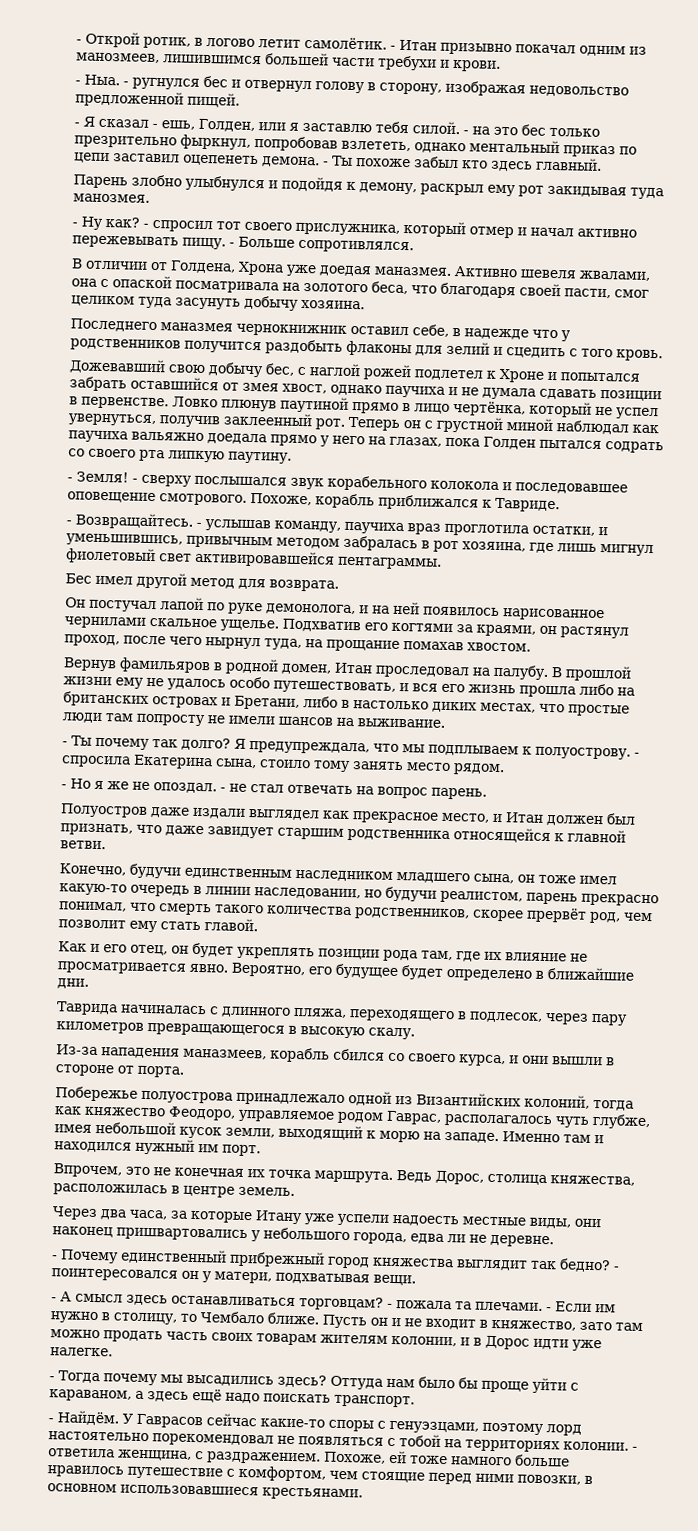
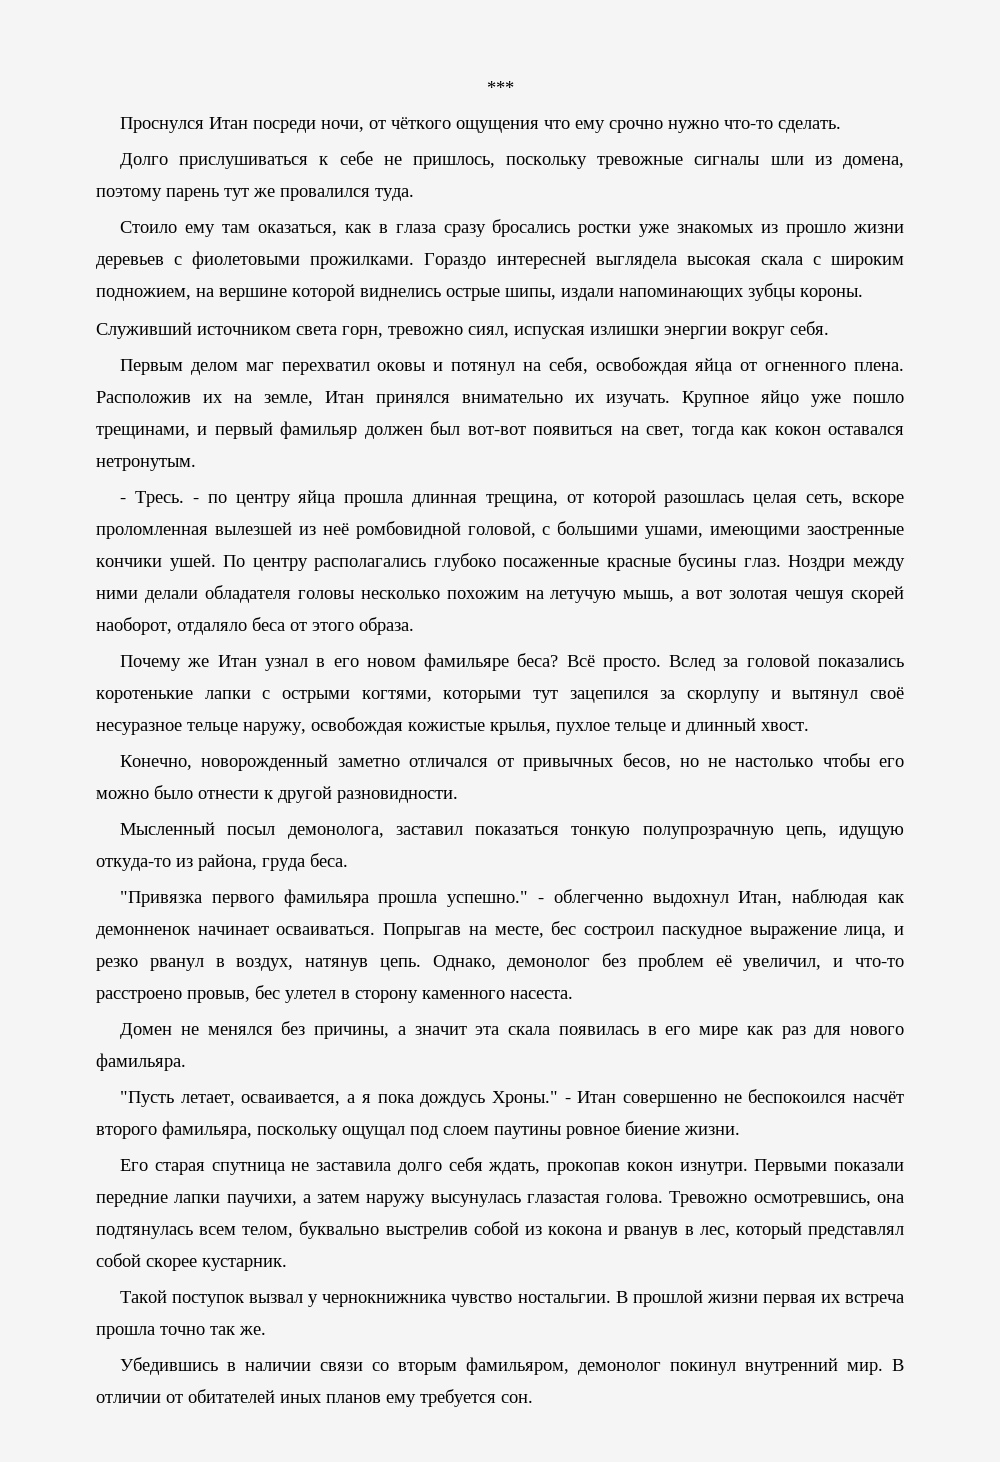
[76,31,647,57] [76,52,501,72] [75,74,629,98] [75,90,240,108] [74,116,600,137] [74,134,637,158] [74,152,602,172] [73,174,664,200] [73,193,150,203] [72,216,637,239] [72,235,414,254] [71,258,650,281] [71,275,649,299] [71,295,365,311] [70,318,571,342] [70,338,663,362] [69,358,640,383] [69,376,662,402] [69,396,659,420] [68,412,659,435] [68,430,664,454] [68,448,292,464] [67,471,628,495] [67,491,560,513] [66,512,608,537] [66,533,654,557] [66,547,442,570] [65,572,339,592] [65,597,605,622] [64,616,629,639] [64,634,531,652] [63,657,632,682] [63,676,635,698] [63,691,630,717] [62,712,445,728] [62,735,640,760] [61,754,505,776] [61,778,487,800] [60,803,636,827] [60,823,626,844] [60,840,106,850] [59,863,617,885] [59,883,659,907] [59,901,653,924] [58,918,258,933] [58,941,588,962] [57,961,634,982] [57,978,89,989] [56,1001,628,1026] [56,1021,415,1040] [56,1044,615,1067] [55,1064,184,1078] [55,1086,634,1111] [54,1106,651,1130] [54,1120,604,1144] [54,1138,261,1157] [53,1163,635,1186] [53,1183,295,1198] [52,1206,601,1229] [52,1226,554,1248] [52,1248,619,1273] [51,1268,416,1286] [51,1291,616,1313] [50,1311,643,1332] [50,1329,602,1352] [50,1347,113,1357] [49,1370,579,1394] [49,1388,415,1408] [48,1410,582,1436] [48,1431,638,1453] [48,1448,570,1467] [47,1465,593,1485] [47,1483,363,1501] - Открой ротик, в логово летит самолётик. - Итан призывно покачал одним из манозмеев, лишившимся большей части требухи и крови. // - Ныа. - ругнулся бес и отвернул голову в сторону, изображая недовольство предложенной пищей. // - Я сказал - ешь, Голден, или я заставлю тебя силой. - на это бес только презрительно фыркнул, попробовав взлететь, однако ментальный приказ по цепи заставил оцепенеть демона. - Ты похоже забыл кто здесь главный. // Парень злобно улыбнулся и подойдя к демону, раскрыл ему рот закидывая туда манозмея. // - Ну как? - спросил тот своего прислужника, который отмер и начал активно пережевывать пищу. - Больше сопротивлялся. // В отличии от Голдена, Хрона уже доедая маназмея. Активно шевеля жвалами, она с опаской посматривала на золотого беса, что благодаря своей пасти, смог целиком туда засунуть добычу хозяина. // Последнего маназмея чернокнижник оставил себе, в надежде что у родственников получится раздобыть флаконы для зелий и сцедить с того кровь. // Дожевавший свою добычу бес, с наглой рожей подлетел к Хроне и попытался забрать оставшийся от змея хвост, однако паучиха и не думала сдавать позиции в первенстве. Ловко плюнув паутиной прямо в лицо чертёнка, который не успел увернуться, получив заклеенный рот. Теперь он с грустной миной наблюдал как паучиха вальяжно доедала прямо у него на глазах, пока Голден пытался содрать со своего рта липкую паутину. // - Земля! - сверху послышался звук корабельного колокола и последовавшее оповещение смотрового. Похоже, корабль приближался к Тавриде. // - Возвращайтесь. - услышав команду, паучиха враз проглотила остатки, и уменьшившись, привычным методом забралась в рот хозяина, где лишь мигнул фиолетовый свет активировавшейся пентаграммы. // Бес имел другой метод для возврата. // Он постучал лапой по руке демонолога, и на ней появилось нарисованное чернилами скальное ущелье. Подхватив его когтями за краями, он растянул проход, после чего нырнул туда, на прощание помахав хвостом. // Вернув фамильяров в родной домен, Итан проследовал на палубу. В прошлой жизни ему не удалось особо путешествовать, и вся его жизнь прошла либо на британских островах и Бретани, либо в настолько диких местах, что простые люди там попросту не имели шансов на выживание. // - Ты почему так долго? Я предупреждала, что мы подплываем к полуострову. - спросила Екатерина сына, стоило тому занять место рядом. // - Но я же не опоздал. - не стал отвечать на вопрос парень. // Полуостров даже издали выглядел как прекрасное место, и Итан должен был признать, что даже завидует старшим родственника относящейся к главной ветви. // Конечно, будучи единственным наследником младшего сына, он тоже имел какую-то очередь в линии наследовании, но будучи реалистом, парень прекрасно понимал, что смерть такого количества родственников, скорее прервёт род, чем позволит ему стать главой. // Как и его отец, он будет укреплять позиции рода там, где их влияние не просматривается явно. Вероятно, его будущее будет определено в ближайшие дни. // Таврида начиналась с длинного пляжа, переходящего в подлесок, через пару километров превращающегося в высокую скалу. // Из-за нападения маназмеев, корабль сбился со своего курса, и они вышли в стороне от порта. // Побережье полуострова принадлежало одной из Византийских колоний, тогда как княжество Феодоро, управляемое родом Гаврас, располагалось чуть глубже, имея небольшой кусок земли, выходящий к морю на западе. Именно там и находился нужный им порт. // Впрочем, это не конечная их точка маршрута. Ведь Дорос, столица княжества, расположилась в центре земель. // Через два часа, за которые Итану уже успели надоесть местные виды, они наконец пришвартовались у небольшого города, едва ли не деревне. // - Почему единственный прибрежный город княжества выглядит так бедно? - поинтересовался он у матери, подхватывая вещи. // - А смысл здесь останавливаться торговцам? - пожала та плечами. - Если им нужно в столицу, то Чембало ближе. Пусть он и не входит в княжество, зато там можно продать часть своих товарам жителям колонии, и в Дорос идти уже налегке. // - Тогда почему мы высадились здесь? Оттуда нам было бы проще уйти с караваном, а здесь ещё надо поискать транспорт. // - Найдём. У Гаврасов сейчас какие-то споры с генуэзцами, поэтому лорд настоятельно порекомендовал не появляться с тобой на территориях колонии. - ответила женщина, с раздражением. Похоже, ей тоже намного больше нравилось путешествие с комфортом, чем стоящие перед ними повозки, в основном использовавшиеся крестьянами. -> [486,81,514,93] [120,117,842,133] [120,151,905,169] [96,188,414,201] [120,219,905,237] [96,251,905,269] [96,283,863,301] [96,321,829,339] [120,357,904,375] [96,390,904,407] [96,421,904,439] [96,458,196,471] [120,490,905,507] [96,521,904,539] [96,553,905,571] [96,585,904,603] [96,617,414,635] [120,653,904,671] [96,687,904,703] [96,717,809,735] [120,753,904,771] [96,785,458,803] [120,822,904,839] [96,853,348,871] [120,889,904,907] [96,921,905,939] [96,953,904,971] [96,985,573,1003] [120,1021,904,1039] [96,1053,186,1071] [120,1089,904,1107] [96,1121,740,1139] [120,1157,905,1175] [96,1191,904,1207] [96,1221,905,1239] [96,1253,287,1271] [120,1290,905,1307] [96,1326,266,1339] [120,1357,904,1375] [96,1389,533,1407] *** // Проснулся Итан посреди ночи, от чёткого ощущения что ему срочно нужно что-то сделать. // Долго прислушиваться к себе не пришлось, поскольку тревожные сигналы шли из домена, поэтому парень тут же провалился туда. // Стоило ему там оказаться, как в глаза сразу бросались ростки уже знакомых из прошло жизни деревьев с фиолетовыми прожилками. Гораздо интересней выглядела высокая скала с широким подножием, на вершине которой виднелись острые шипы, издали напоминающих зубцы короны. // Служивший источником света горн, тревожно сиял, испуская излишки энергии вокруг себя. // Первым делом маг перехватил оковы и потянул на себя, освобождая яйца от огненного плена. Расположив их на земле, Итан принялся внимательно их изучать. Крупное яйцо уже пошло трещинами, и первый фамильяр должен был вот-вот появиться на свет, тогда как кокон оставался нетронутым. // - Тресь. - по центру яйца прошла длинная трещина, от которой разошлась целая сеть, вскоре проломленная вылезшей из неё ромбовидной головой, с большими ушами, имеющими заостренные кончики ушей. По центру располагались глубоко посаженные красные бусины глаз. Ноздри между ними делали обладателя головы несколько похожим на летучую мышь, а вот золотая чешуя скорей наоборот, отдаляло беса от этого образа. // Почему же Итан узнал в его новом фамильяре беса? Всё просто. Вслед за головой показались коротенькие лапки с острыми когтями, которыми тут зацепился за скорлупу и вытянул своё несуразное тельце наружу, освобождая кожистые крылья, пухлое тельце и длинный хвост. // Конечно, новорожденный заметно отличался от привычных бесов, но не настолько чтобы его можно было отнести к другой разновидности. // Мысленный посыл демонолога, заставил показаться тонкую полупрозрачную цепь, идущую откуда-то из района, груда беса. // "Привязка первого фамильяра прошла успешно." - облегченно выдохнул Итан, наблюдая как демонненок начинает осваиваться. Попрыгав на месте, бес состроил паскудное выражение лица, и резко рванул в воздух, натянув цепь. Однако, демонолог без проблем её увеличил, и что-то расстроено провыв, бес улетел в сторону каменного насеста. // Домен не менялся без причины, а значит эта скала появилась в его мире как раз для нового фамильяра. // "Пусть летает, осваивается, а я пока дождусь Хроны." - Итан совершенно не беспокоился насчёт второго фамильяра, поскольку ощущал под слоем паутины ровное биение жизни. // Его старая спутница не заставила долго себя ждать, прокопав кокон изнутри. Первыми показали передние лапки паучихи, а затем наружу высунулась глазастая голова. Тревожно осмотревшись, она подтянулась всем телом, буквально выстрелив собой из кокона и рванув в лес, который представлял собой скорее кустарник. // Такой поступок вызвал у чернокнижника чувство ностальгии. В прошлой жизни первая их встреча прошла точно так же. // Убедившись в наличии связи со вторым фамильяром, демонолог покинул внутренний мир. В отличии от обитателей иных планов ему требуется сон.

